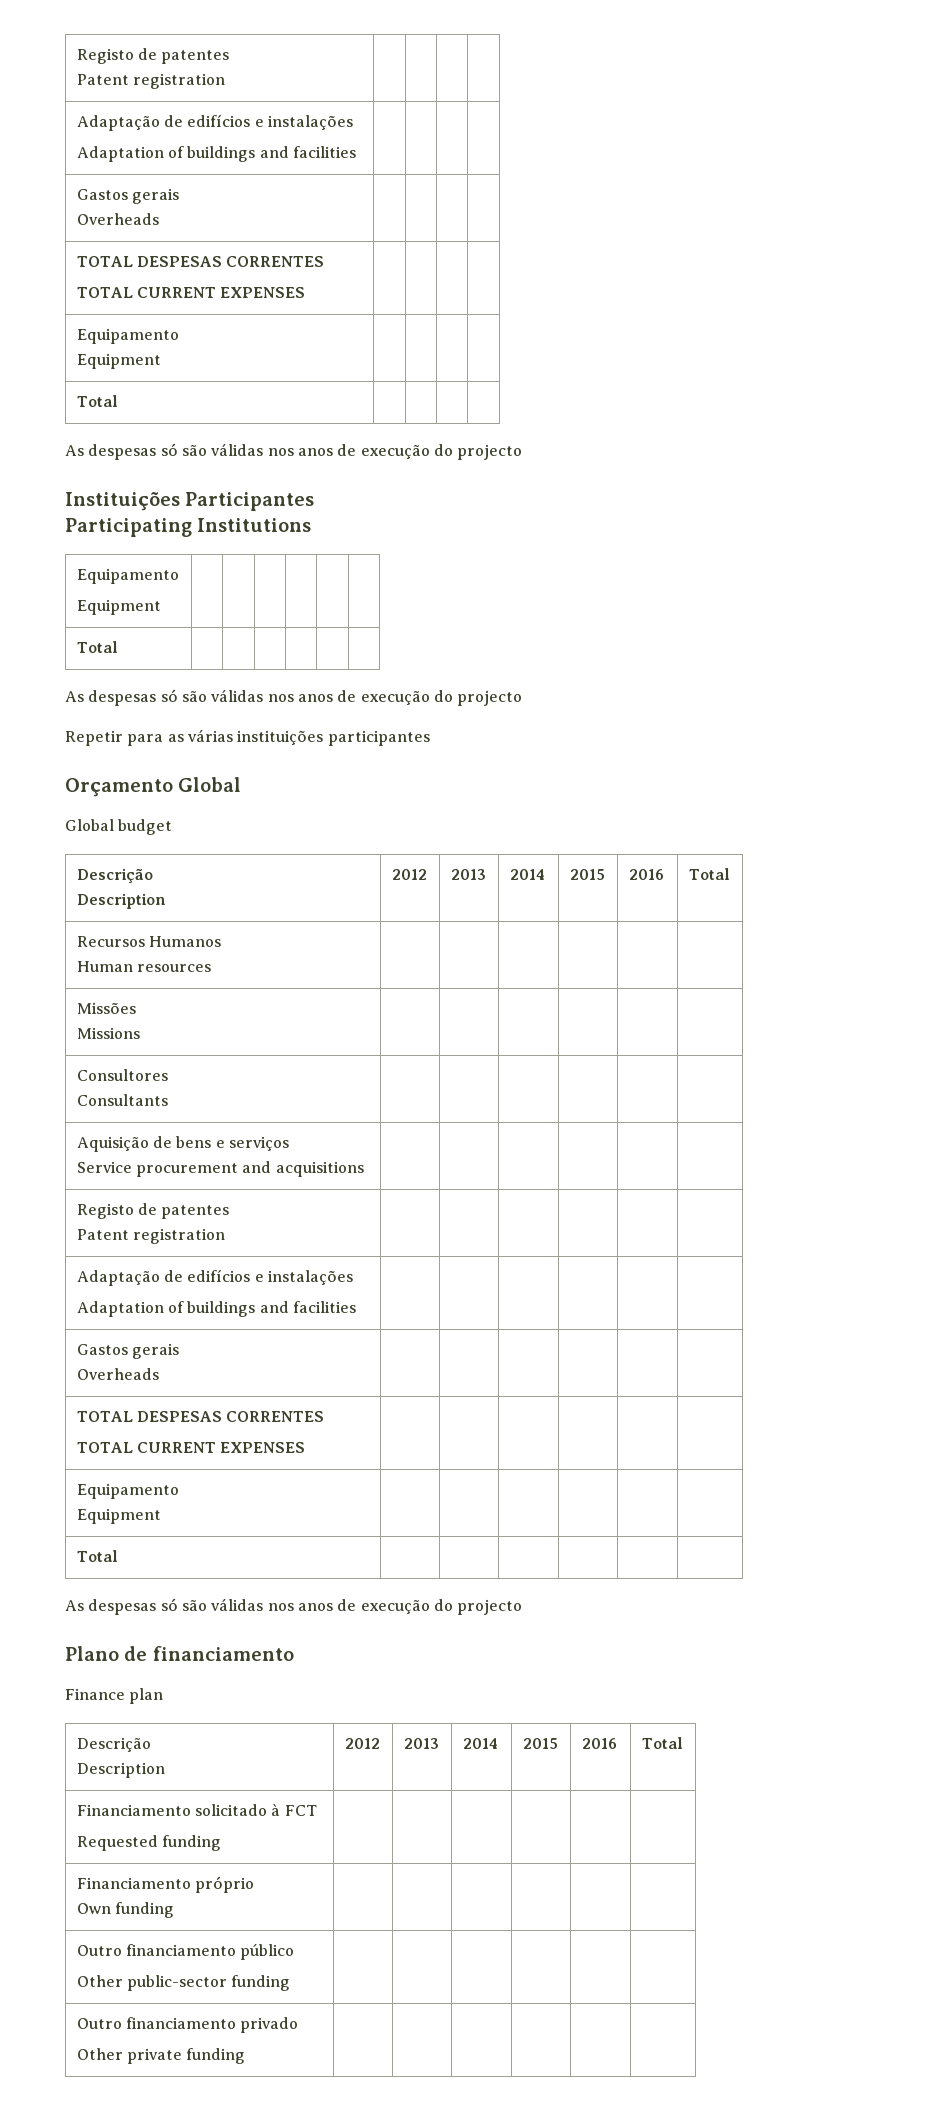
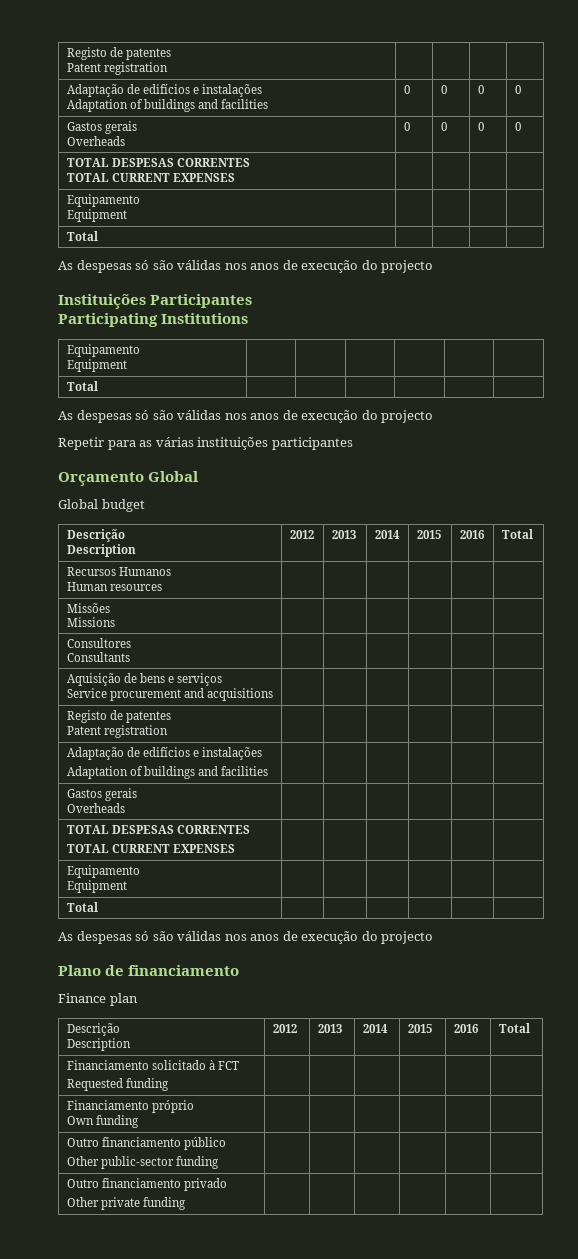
[76,188,180,204] [76,213,159,225] | | | // Gastos gerais // Overheads | | | | -> [403,85,410,94] [440,85,447,94] [477,85,484,94] [514,85,521,94] [66,121,137,134] [66,136,125,146] [403,122,410,131] [440,122,447,131] [477,122,484,131] [514,122,521,131] 0 | 0 | 0 | 0 // Gastos gerais // Overheads | 0 | 0 | 0 | 0

